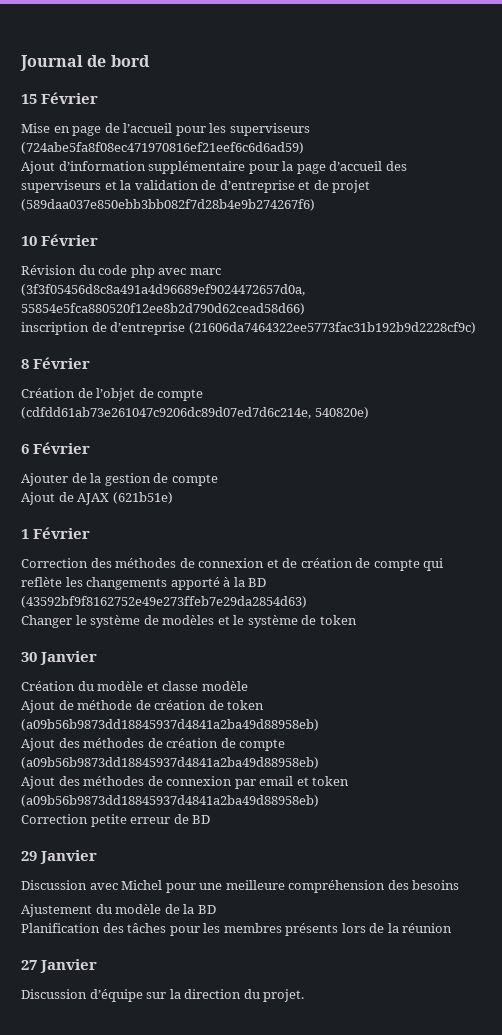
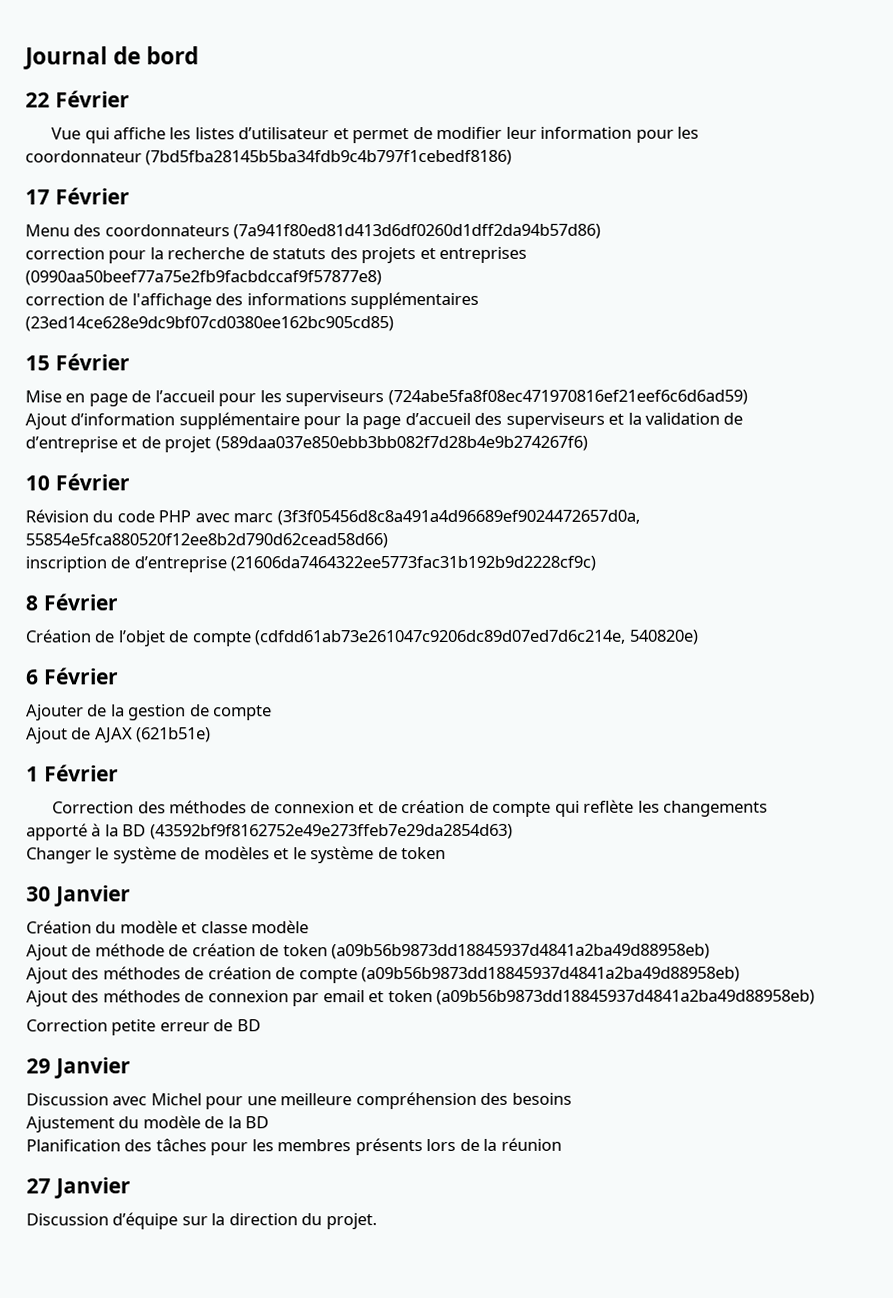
(150, 61) none -> [25,90,130,108] [51,126,699,144] [25,149,513,166] [25,187,130,205] [25,223,602,240] [25,246,528,264] [25,270,382,286] [25,291,480,310] [25,316,394,332] // 22 Février // Vue qui affiche les listes d’utilisateur et permet de modifier leur information pour les coordonnateur (7bd5fba28145b5ba34fdb9c4b797f1cebedf8186) // 17 Février // Menu des coordonnateurs (7a941f80ed81d413d6df0260d1dff2da94b57d86) // correction pour la recherche de statuts des projets et entreprises (0990aa50beef77a75e2fb9facbdccaf9f57877e8) // correction de l'affichage des informations supplémentaires (23ed14ce628e9dc9bf07cd0380ee162bc905cd85)
[130,265,155,278] php -> [158,510,192,523] PHP

